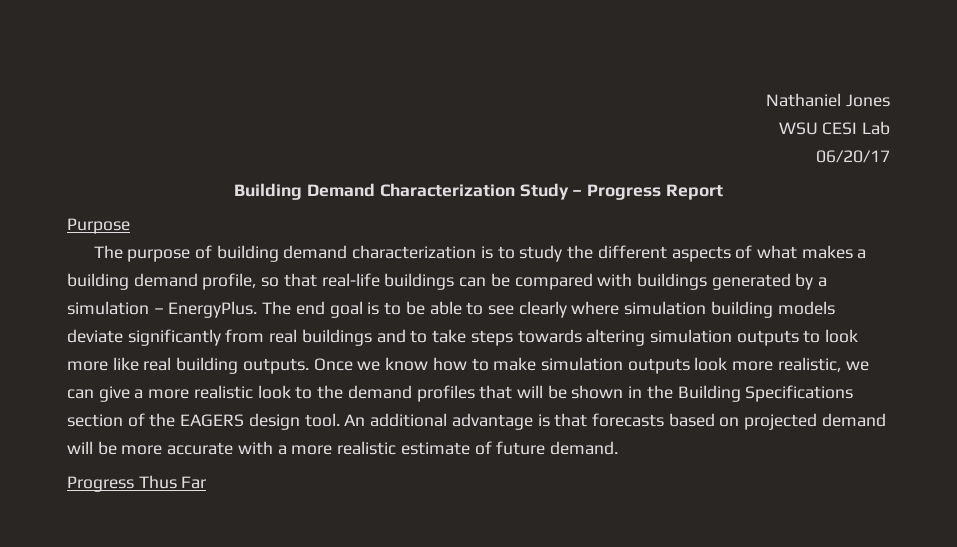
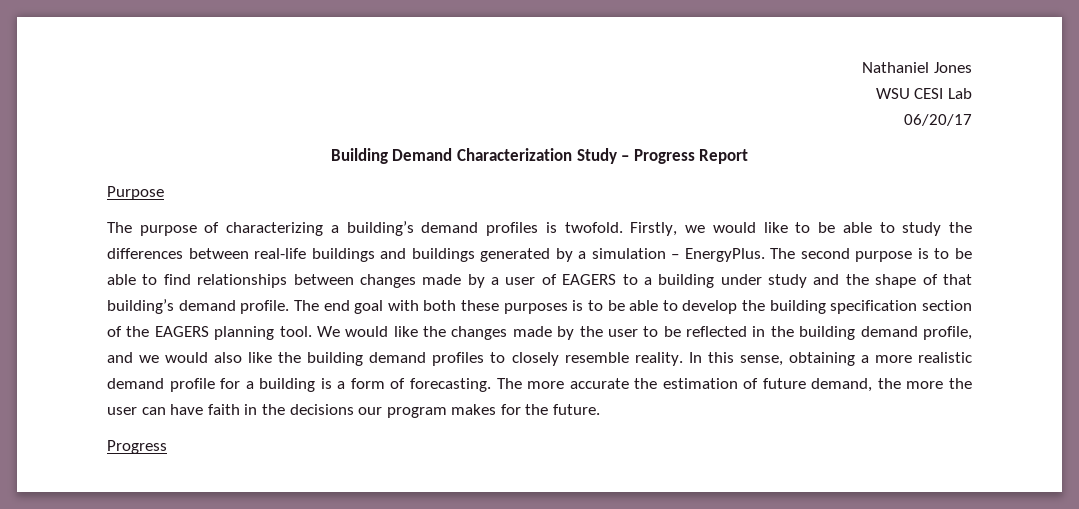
[216,245,867,262] [67,273,633,290] building demand characterization is to study the different aspects of what makes a building demand profile, so that real-life buildings can be compared with -> [226,221,972,236] [107,248,407,262] characterizing a building’s demand profiles is twofold. Firstly, we would like to be able to study the differences between real-life buildings and
[295,301,835,318] [67,329,859,346] [67,357,869,374] [67,385,854,402] [67,413,886,430] [67,441,618,455] [67,475,207,492] end goal is to be able to see clearly where simulation building models deviate significantly from real buildings and to take steps towards altering simulation outputs to look more like real building outputs. Once we know how to make simulation outputs look more realistic, we can give a more realistic look to the demand profiles that will be shown in the Building Specifications section of the EAGERS design tool. An additional advantage is that forecasts based on projected demand will be more accurate with a more realistic estimate of future demand. // Progress Thus Far -> [800,248,972,262] [107,274,973,288] [107,299,973,314] [107,326,973,340] [107,352,973,366] [107,378,972,392] [107,404,601,418] [107,440,167,454] second purpose is to be able to find relationships between changes made by a user of EAGERS to a building under study and the shape of that building’s demand profile. The end goal with both these purposes is to be able to develop the building specification section of the EAGERS planning tool. We would like the changes made by the user to be reflected in the building demand profile, and we would also like the building demand profiles to closely resemble reality. In this sense, obtaining a more realistic demand profile for a building is a form of forecasting. The more accurate the estimation of future demand, the more the user can have faith in the decisions our program makes for the future. // Progress

